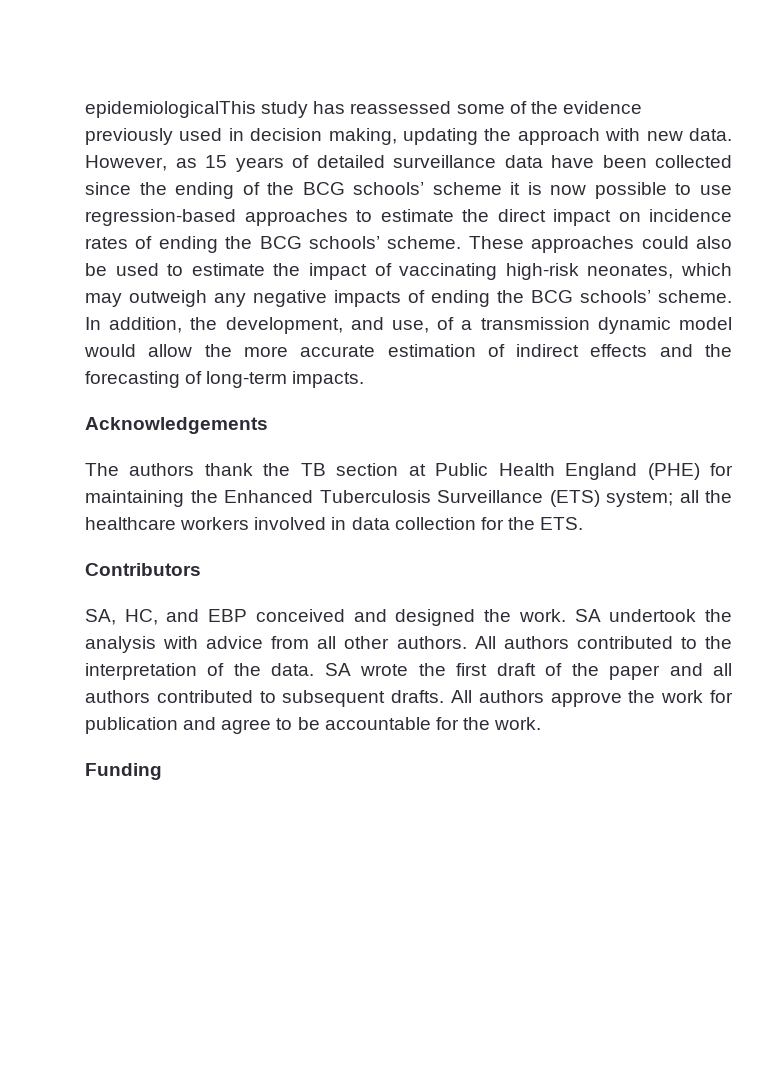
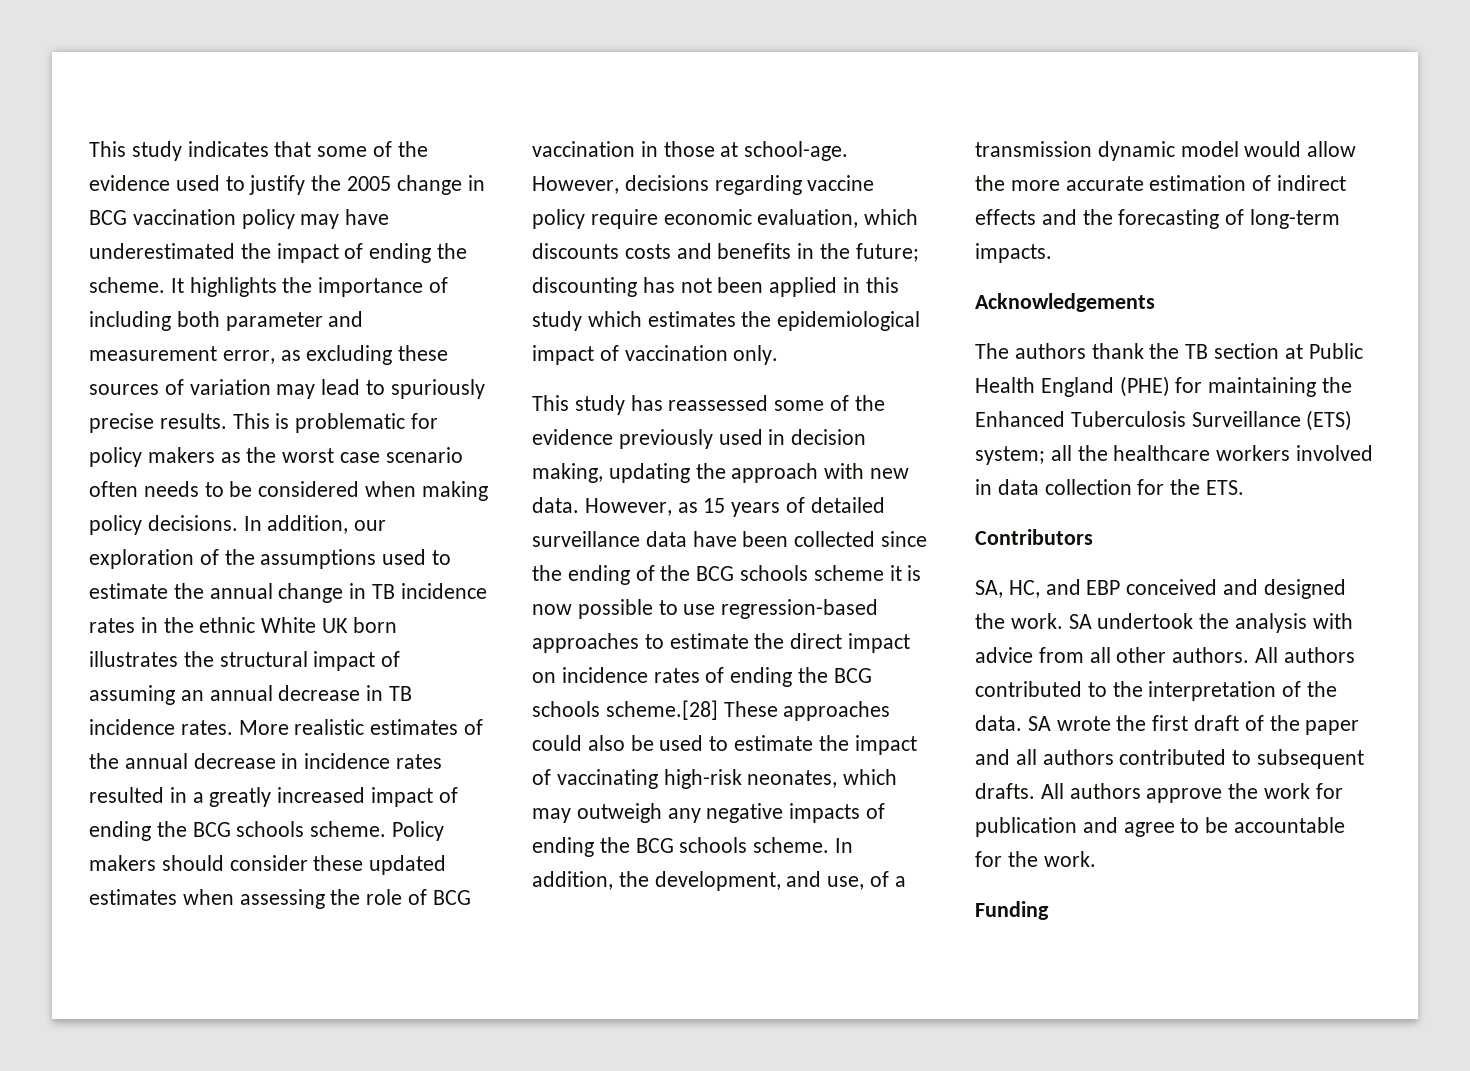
[85,101,256,118] epidemiologicalThis -> [89,141,428,161] [89,175,485,195] [89,209,390,229] [89,243,468,263] [89,277,449,297] [89,311,364,331] [89,345,449,365] [89,379,485,399] [89,413,439,433] [89,447,463,467] [89,481,488,501] [89,515,387,535] [89,549,452,569] [89,583,487,603] [89,617,397,633] [89,651,401,671] [89,685,413,705] [89,719,484,735] [89,753,443,769] [89,787,458,807] [89,821,445,841] [89,855,447,875] [89,889,471,909] [532,141,849,161] [532,175,875,195] [532,209,919,229] [532,243,919,262] [532,277,899,297] [532,311,921,331] [532,345,779,365] [532,395,569,411] This study indicates that some of the evidence used to justify the 2005 change in BCG vaccination policy may have underestimated the impact of ending the scheme. It highlights the importance of including both parameter and measurement error, as excluding these sources of variation may lead to spuriously precise results. This is problematic for policy makers as the worst case scenario often needs to be considered when making policy decisions. In addition, our exploration of the assumptions used to estimate the annual change in TB incidence rates in the ethnic White UK born illustrates the structural impact of assuming an annual decrease in TB incidence rates. More realistic estimates of the annual decrease in incidence rates resulted in a greatly increased impact of ending the BCG schools scheme. Policy makers should consider these updated estimates when assessing the role of BCG vaccination in those at school-age. However, decisions regarding vaccine policy require economic evaluation, which discounts costs and benefits in the future; discounting has not been applied in this study which estimates the epidemiological impact of vaccination only. // This
[353,182,425,195] schools’ -> [740,565,809,581] schools
[309,236,462,249] schools’ scheme. -> [532,700,718,720] schools scheme.[28]
[580,290,651,303] schools’ -> [679,837,748,853] schools

